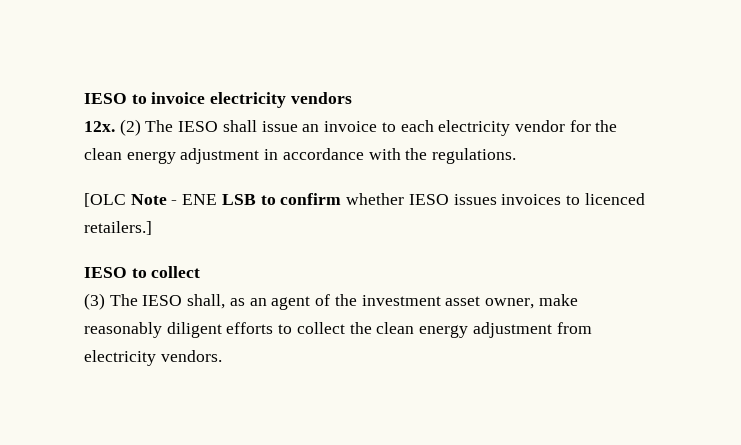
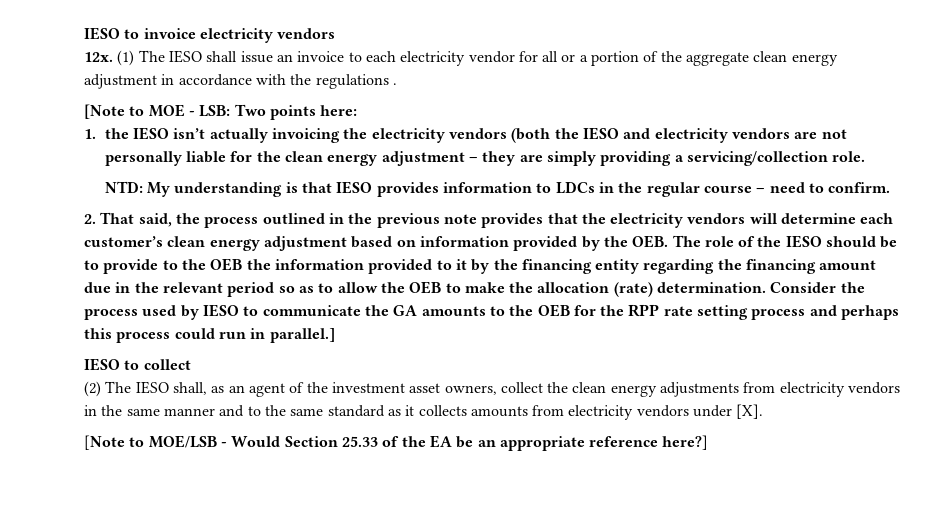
[119,119,141,136] (2) -> [117,50,135,66] (1)
[595,120,618,132] the -> [542,51,750,66] all or a portion of the aggregate
[432,148,517,164] [84,193,645,207] [84,221,152,235] regulations. // [OLC Note - ENE LSB to confirm whether IESO issues invoices to licenced retailers.] -> [315,74,397,89] [84,104,358,120] [84,127,847,143] [104,151,866,166] [104,181,891,197] [84,212,894,228] [84,235,898,251] [84,258,877,274] [84,281,865,297] [84,304,900,320] [84,328,335,343] regulations . // [Note to MOE - LSB: Two points here: // 1. the IESO isn’t actually invoicing the electricity vendors (both the IESO and electricity vendors are not personally liable for the clean energy adjustment – they are simply providing a servicing/collection role. // NTD: My understanding is that IESO provides information to LDCs in the regular course – need to confirm. // 2. That said, the process outlined in the previous note provides that the electricity vendors will determine each customer’s clean energy adjustment based on information provided by the OEB. The role of the IESO should be to provide to the OEB the information provided to it by the financing entity regarding the financing amount due in the relevant period so as to allow the OEB to make the allocation (rate) determination. Consider the process used by IESO to communicate the GA amounts to the OEB for the RPP rate setting process and perhaps this process could run in parallel.]
[84,293,105,310] (3) -> [84,381,101,397] (2)
[484,294,578,309] [84,322,293,338] owner, make reasonably diligent efforts to -> [444,385,497,395] owners,
[472,322,592,338] [84,350,222,366] adjustment from electricity vendors. -> [660,382,901,397] [84,404,764,420] [84,435,709,451] adjustments from electricity vendors in the same manner and to the same standard as it collects amounts from electricity vendors under [X]. // [Note to MOE/LSB - Would Section 25.33 of the EA be an appropriate reference here?]

